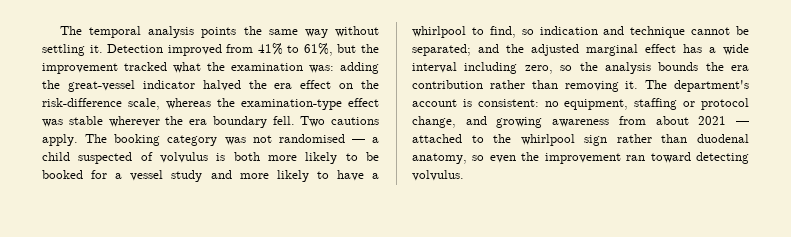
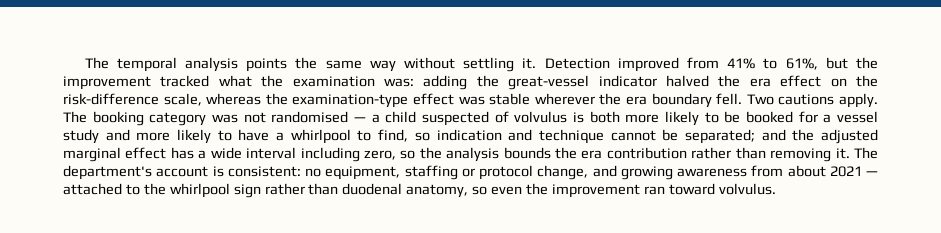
[696,152,749,164] detecting -> (715, 189) none

